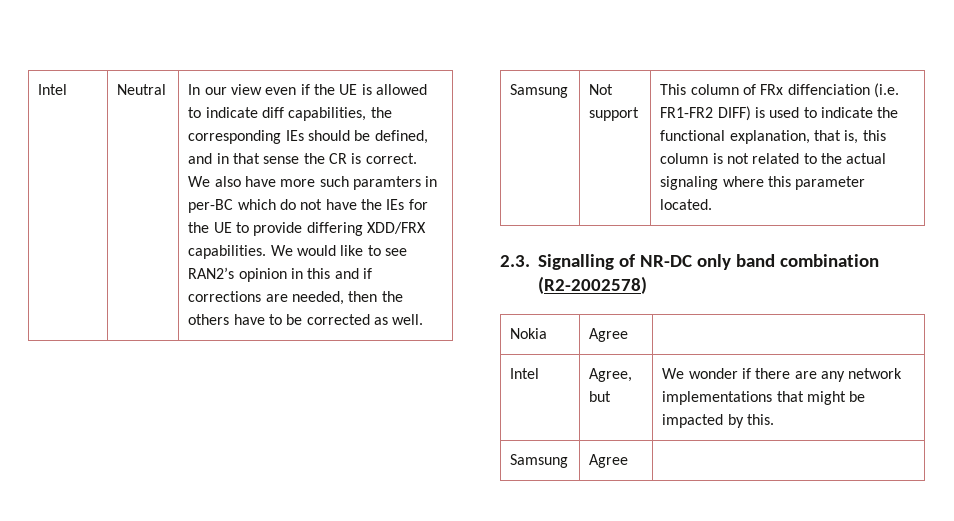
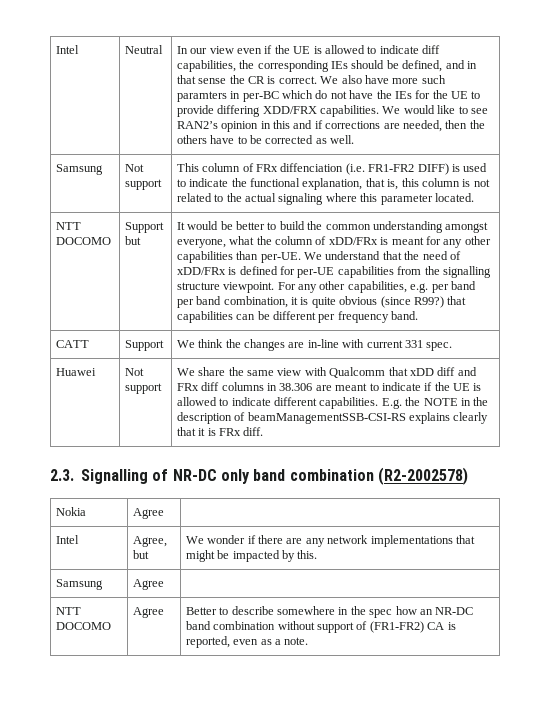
(713, 204) none -> [55,222,81,230] [55,237,111,245] [124,222,164,233] [124,236,141,245] [176,221,489,233] [176,236,491,248] [176,251,461,263] [176,266,491,278] [176,281,476,293] [176,296,467,308] [176,311,419,323] [55,340,89,348] [124,340,164,351] [176,339,453,351] [55,368,96,376] [124,368,144,376] [124,383,162,394] [176,367,477,378] [176,382,482,391] [176,397,489,409] [176,412,489,424] [176,427,264,436] // NTT DOCOMO | Support but | It would be better to build the common understanding amongst everyone, what the column of xDD/FRx is meant for any other capabilities than per-UE. We understand that the need of xDD/FRx is defined for per-UE capabilities from the signalling structure viewpoint. For any other capabilities, e.g. per band per band combination, it is quite obvious (since R99?) that capabilities can be different per frequency band. // CATT | Support | We think the changes are in-line with current 331 spec. // Huawei | Not support | We share the same view with Qualcomm that xDD diff and FRx diff columns in 38.306 are meant to indicate if the UE is allowed to indicate different capabilities. E.g. the NOTE in the description of beamManagementSSB-CSI-RS explains clearly that it is FRx diff.
(629, 461) none -> [55,607,81,615] [55,622,111,630] [132,607,164,618] [185,606,474,618] [185,621,456,633] [185,636,309,648] // NTT DOCOMO | Agree | Better to describe somewhere in the spec how an NR-DC band combination without support of (FR1-FR2) CA is reported, even as a note.

